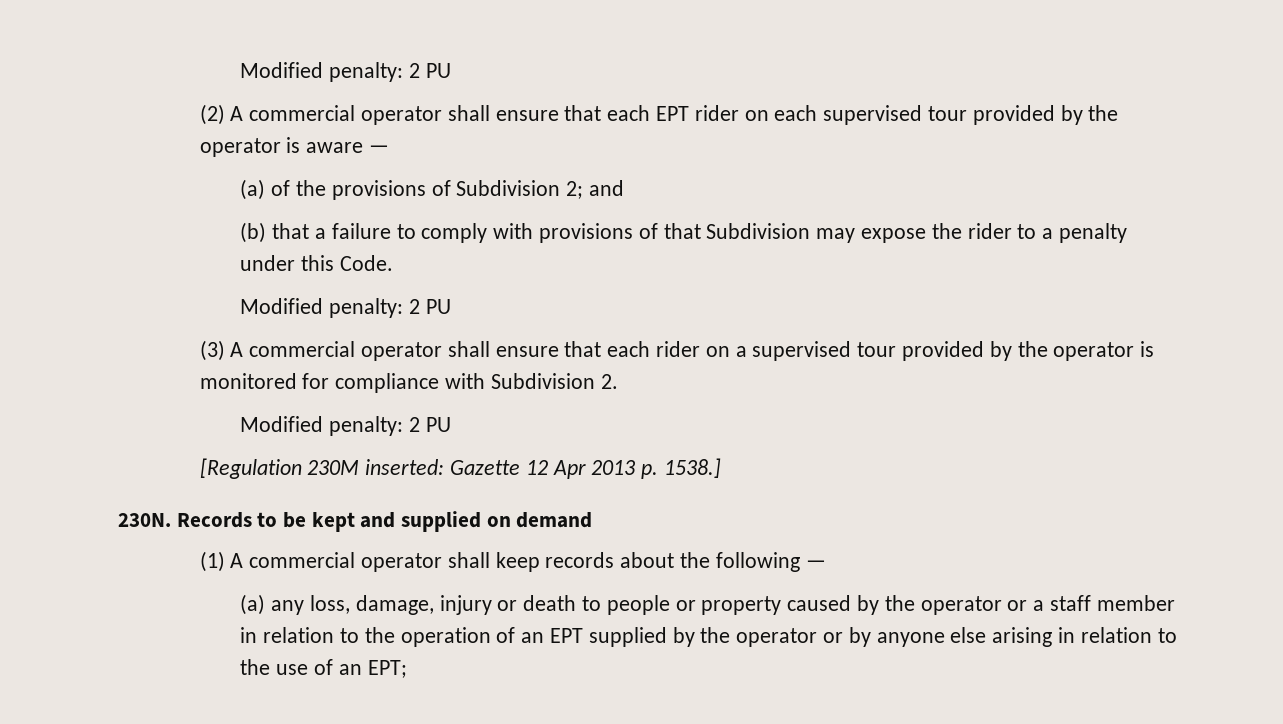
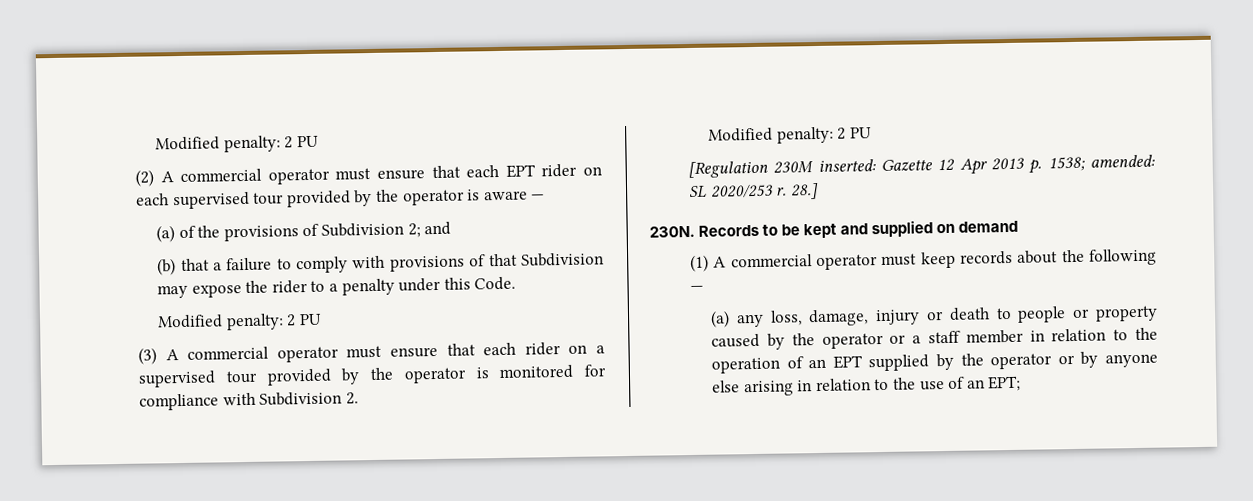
[447,105,490,121] shall -> [335,167,372,181] must
[447,341,490,357] shall -> [346,345,383,359] must
[663,458,721,478] 1538.] -> [1047,154,1155,172] [688,182,819,200] 1538; amended: SL 2020/253 r. 28.]
[447,552,490,568] shall -> [881,253,918,267] must

